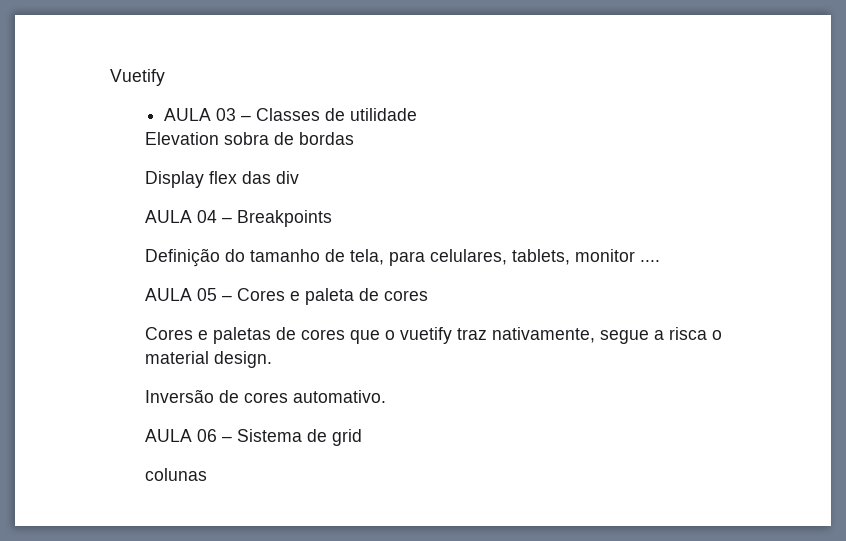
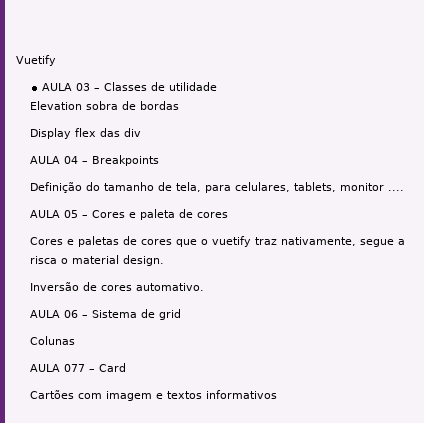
[144,468,207,481] colunas -> [29,336,75,345] [29,363,126,372] [29,390,277,401] Colunas // AULA 077 – Card // Cartões com imagem e textos informativos

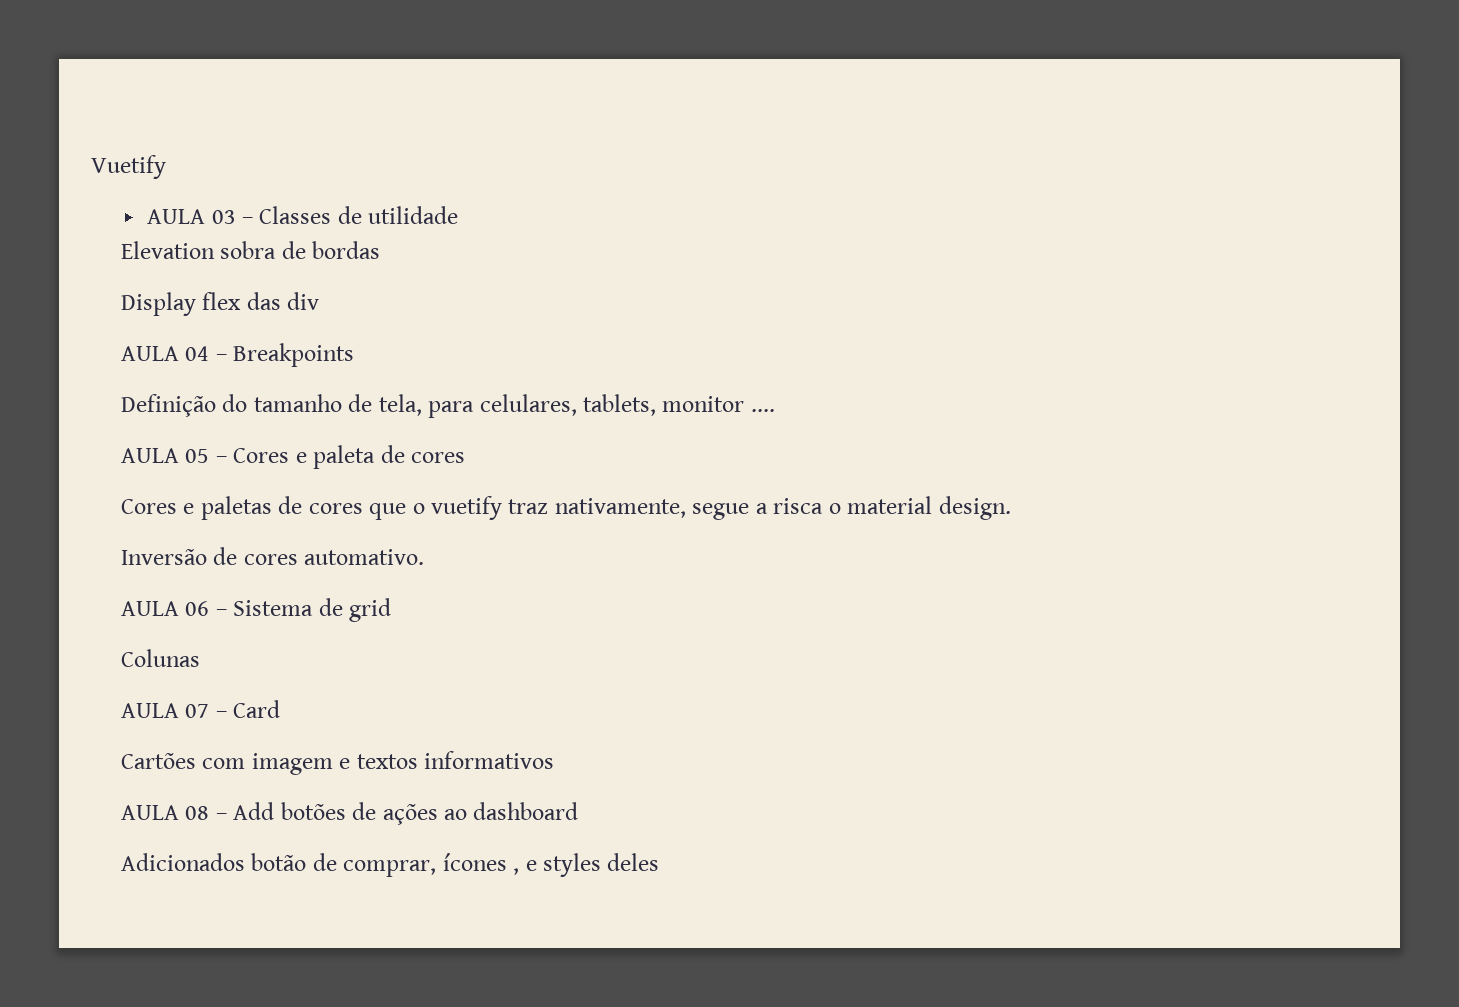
[63,364,85,372] 077 -> [185,704,210,718] 07
(277, 394) none -> [120,802,579,825] [120,853,660,877] // AULA 08 – Add botões de ações ao dashboard // Adicionados botão de comprar, ícones , e styles deles

